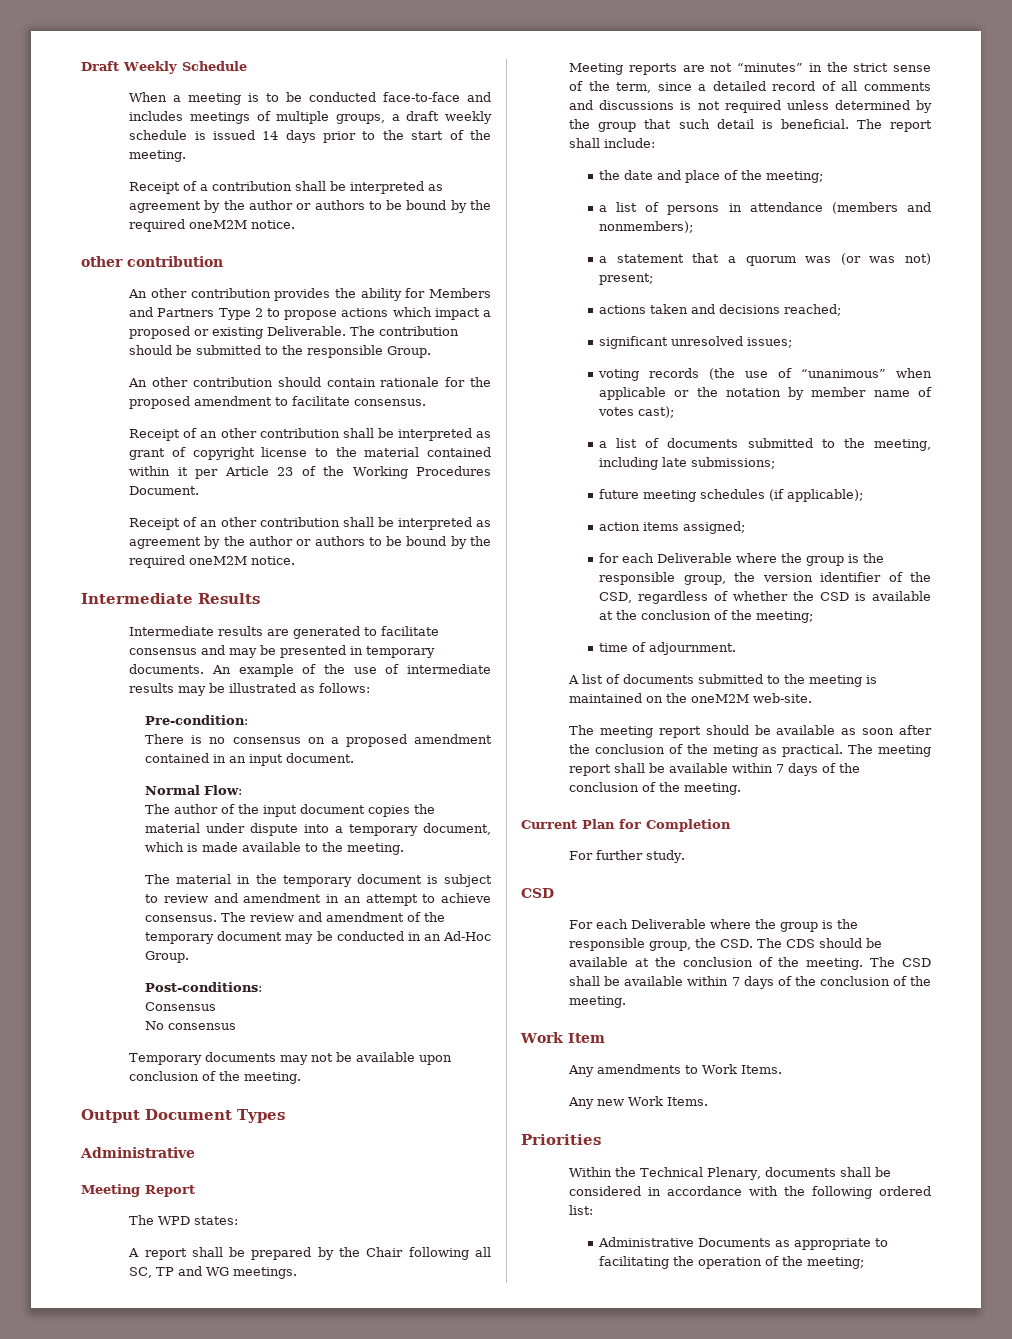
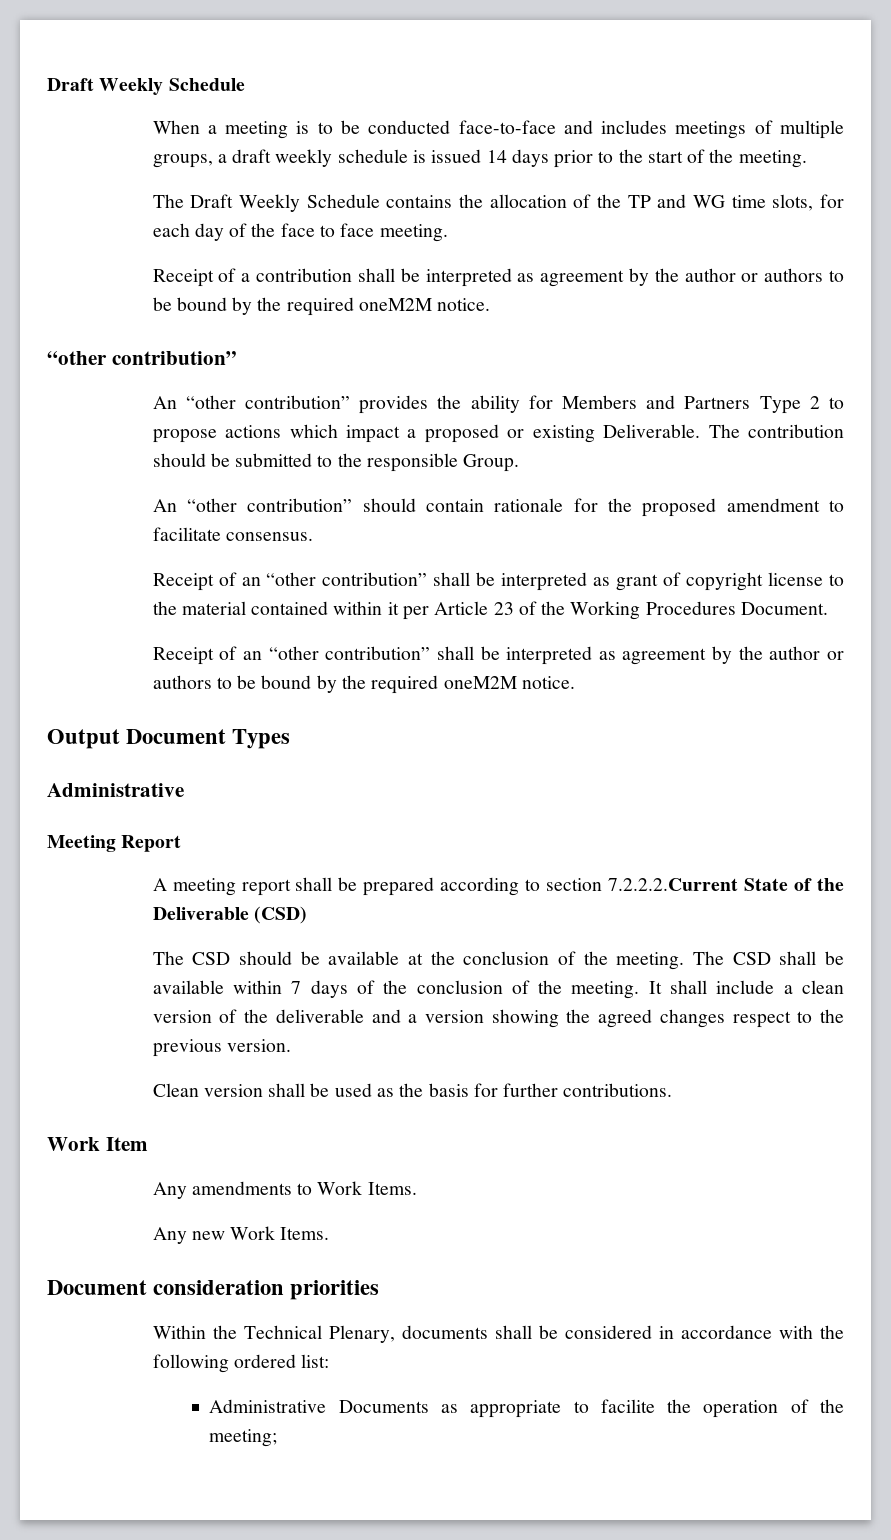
(187, 156) none -> [152,194,845,212] [152,223,448,242] // The Draft Weekly Schedule contains the allocation of the TP and WG time slots, for each day of the face to face meeting.
[81,256,223,267] [128,288,271,298] other contribution // An other contribution -> [47,351,237,365] [152,395,351,409] “other contribution” // An “other contribution”
[152,377,273,387] other contribution -> [186,498,353,512] “other contribution”
[220,428,340,438] other contribution -> [266,572,428,586] “other contribution”
[220,517,340,527] other contribution -> [268,646,431,660] “other contribution”
[81,593,260,604] [129,626,440,639] [129,645,436,658] [129,664,491,677] [129,683,371,696] [145,715,249,725] [145,734,492,747] [145,753,355,766] [145,785,243,795] [145,804,436,817] [145,823,491,836] [145,842,405,855] [145,874,492,887] [145,893,491,906] [145,912,446,922] [145,931,491,944] [145,951,190,963] [145,982,263,992] [145,1002,217,1011] [145,1021,237,1030] [129,1052,453,1065] [129,1071,302,1084] // Intermediate Results // Intermediate results are generated to facilitate consensus and may be presented in temporary documents. An example of the use of intermediate results may be illustrated as follows: // Pre-condition: // There is no consensus on a proposed amendment contained in an input document. // Normal Flow: // The author of the input document copies the material under dispute into a temporary document, which is made available to the meeting. // The material in the temporary document is subject to review and amendment in an attempt to achieve consensus. The review and amendment of the temporary document may be conducted in an Ad-Hoc Group. // Post-conditions: // Consensus // No consensus // Temporary documents may not be available upon conclusion of the meeting. -> (575, 682) none
[129,1215,239,1225] [128,1248,140,1257] // The WPD states: // A -> [152,878,236,896] // A meeting
[317,1247,492,1260] [129,1266,298,1279] [569,62,932,75] [569,81,932,93] [569,100,932,113] [569,119,933,132] [569,138,656,148] [599,170,824,183] [599,202,931,215] [599,221,694,233] [599,253,931,266] [599,273,654,285] [599,304,842,316] [599,336,793,349] [598,368,932,381] [599,387,932,400] [598,406,675,418] [599,438,931,451] [599,457,776,470] [599,489,864,502] [599,521,746,534] [599,553,885,566] [599,572,931,585] [599,591,932,604] [599,610,814,623] [599,642,737,655] [568,674,878,687] [569,693,813,703] [569,725,933,738] [569,744,932,757] [569,763,861,776] [569,782,742,795] [521,819,731,832] [569,850,686,863] [521,888,554,898] [569,919,859,932] [569,938,816,951] by the Chair following all SC, TP and WG meetings. // Meeting reports are not “minutes” in the strict sense of the term, since a detailed record of all comments and discussions is not required unless determined by the group that such detail is beneficial. The report shall include: // the date and place of the meeting; // a list of persons in attendance (members and nonmembers); // a statement that a quorum was (or was not) present; // actions taken and decisions reached; // significant unresolved issues; // voting records (the use of “unanimous” when applicable or the notation by member name of votes cast); // a list of documents submitted to the meeting, including late submissions; // future meeting schedules (if applicable); // action items assigned; // for each Deliverable where the group is the responsible group, the version identifier of the CSD, regardless of whether the CSD is available at the conclusion of the meeting; // time of adjournment. // A list of documents submitted to the meeting is maintained on the oneM2M web-site. // The meeting report should be available as soon after the conclusion of the meting as practical. The meeting report shall be available within 7 days of the conclusion of the meeting. // Current Plan for Completion // For further study. // CSD // For each Deliverable where the group is the responsible group, the CSD. The CDS -> [440,877,845,896] [152,906,307,924] [152,951,231,965] according to section 7.2.2.2.Current State of the Deliverable (CSD) // The CSD
(627, 1002) none -> [648,980,844,994] [152,1009,845,1028] [152,1039,291,1057] [152,1083,673,1097] It shall include a clean version of the deliverable and a version showing the agreed changes respect to the previous version. // Clean version shall be used as the basis for further contributions.
[521,1134,601,1145] Priorities -> [47,1280,380,1300] Document consideration priorities
[599,1256,670,1269] facilitating -> [600,1399,655,1413] facilite

